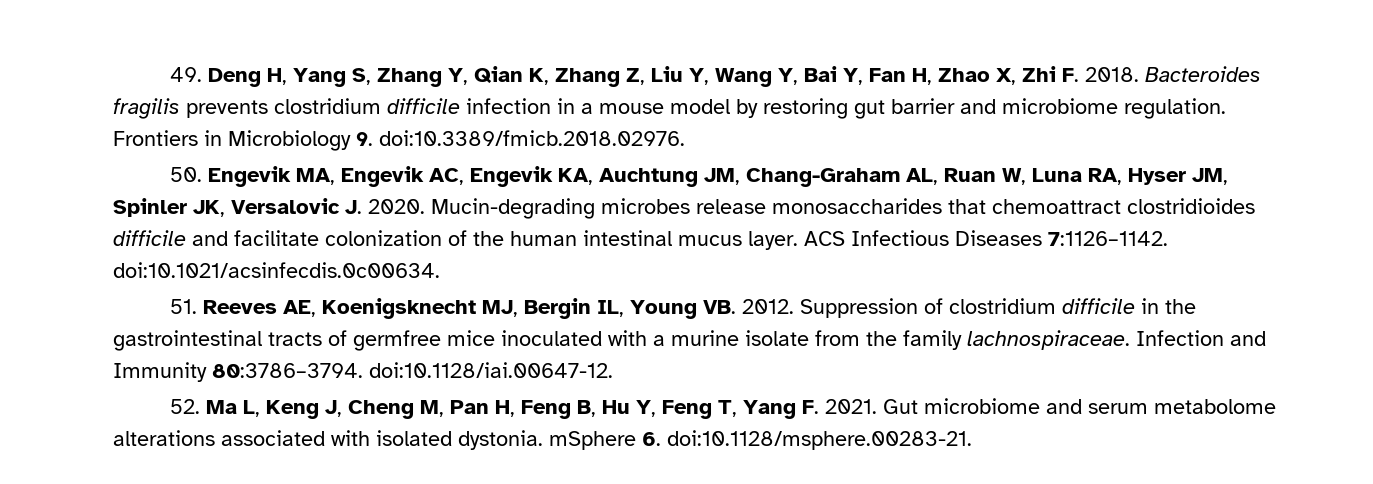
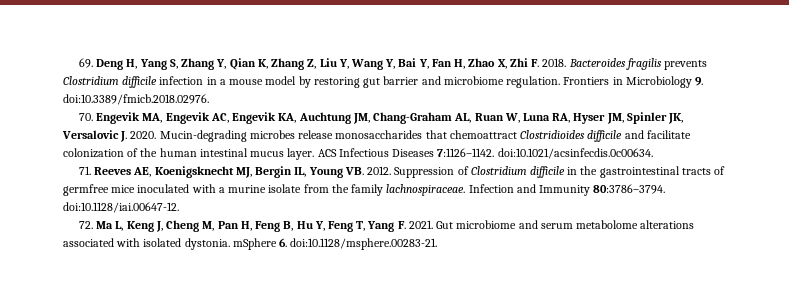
[169,67,202,82] 49. -> [78,58,93,68] 69.
[274,98,381,114] clostridium -> [63,76,119,85] Clostridium
[169,167,202,182] 50. -> [78,113,93,121] 70.
[1127,198,1255,214] clostridioides -> [520,130,586,139] Clostridioides
[169,299,197,314] 51. -> [78,166,91,175] 71.
[948,298,1056,314] clostridium -> [470,166,527,175] Clostridium
[169,399,200,414] 52. -> [78,221,93,229] 72.

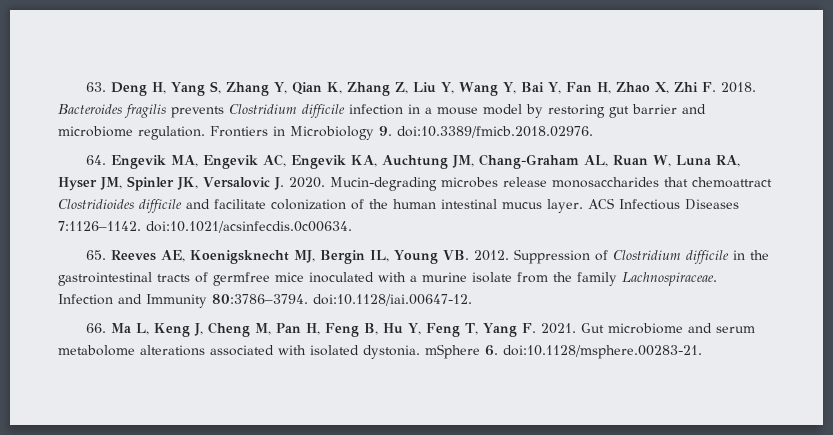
[78,58,93,68] 69. -> [86,82,107,92] 63.
[78,113,93,121] 70. -> [86,155,107,165] 64.
[78,166,91,175] 71. -> [86,250,107,260] 65.
[386,184,466,196] lachnospiraceae. -> [622,272,717,286] Lachnospiraceae.
[78,221,93,229] 72. -> [86,323,107,333] 66.

